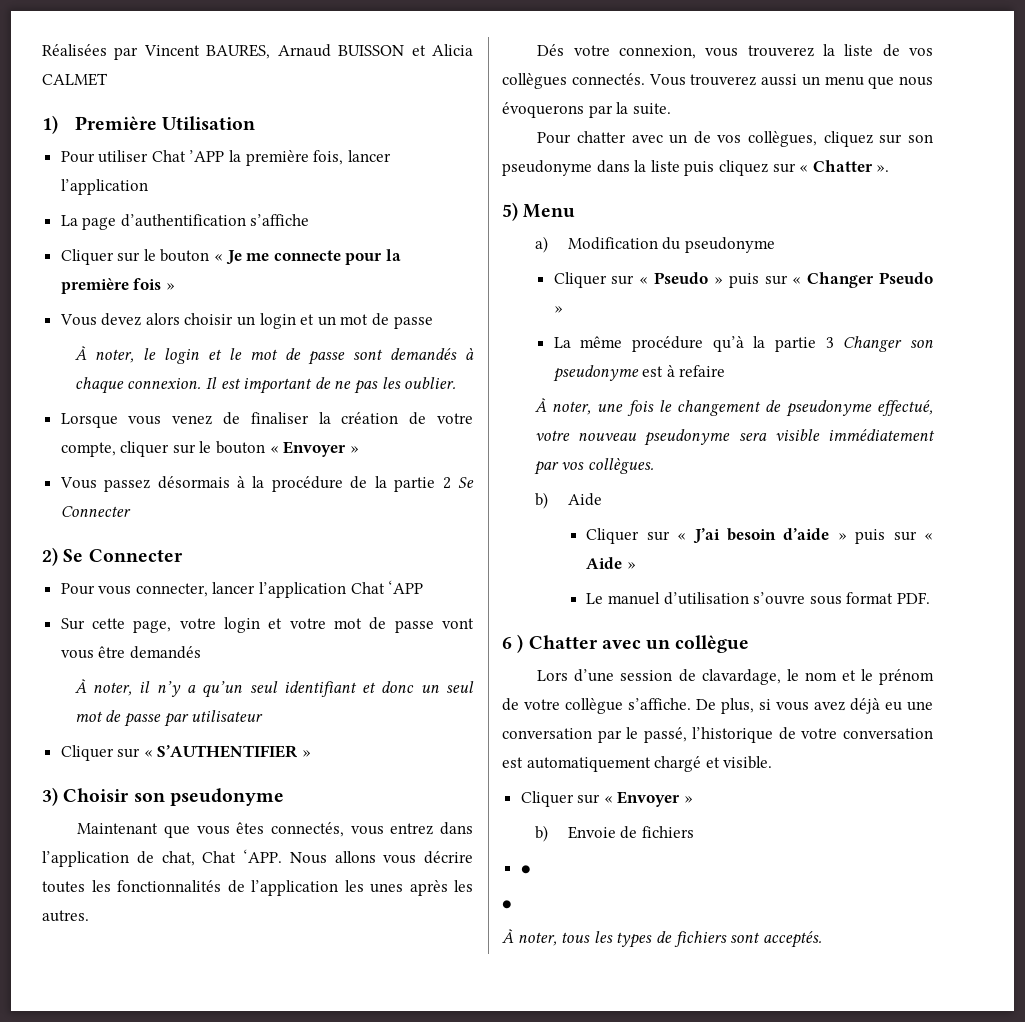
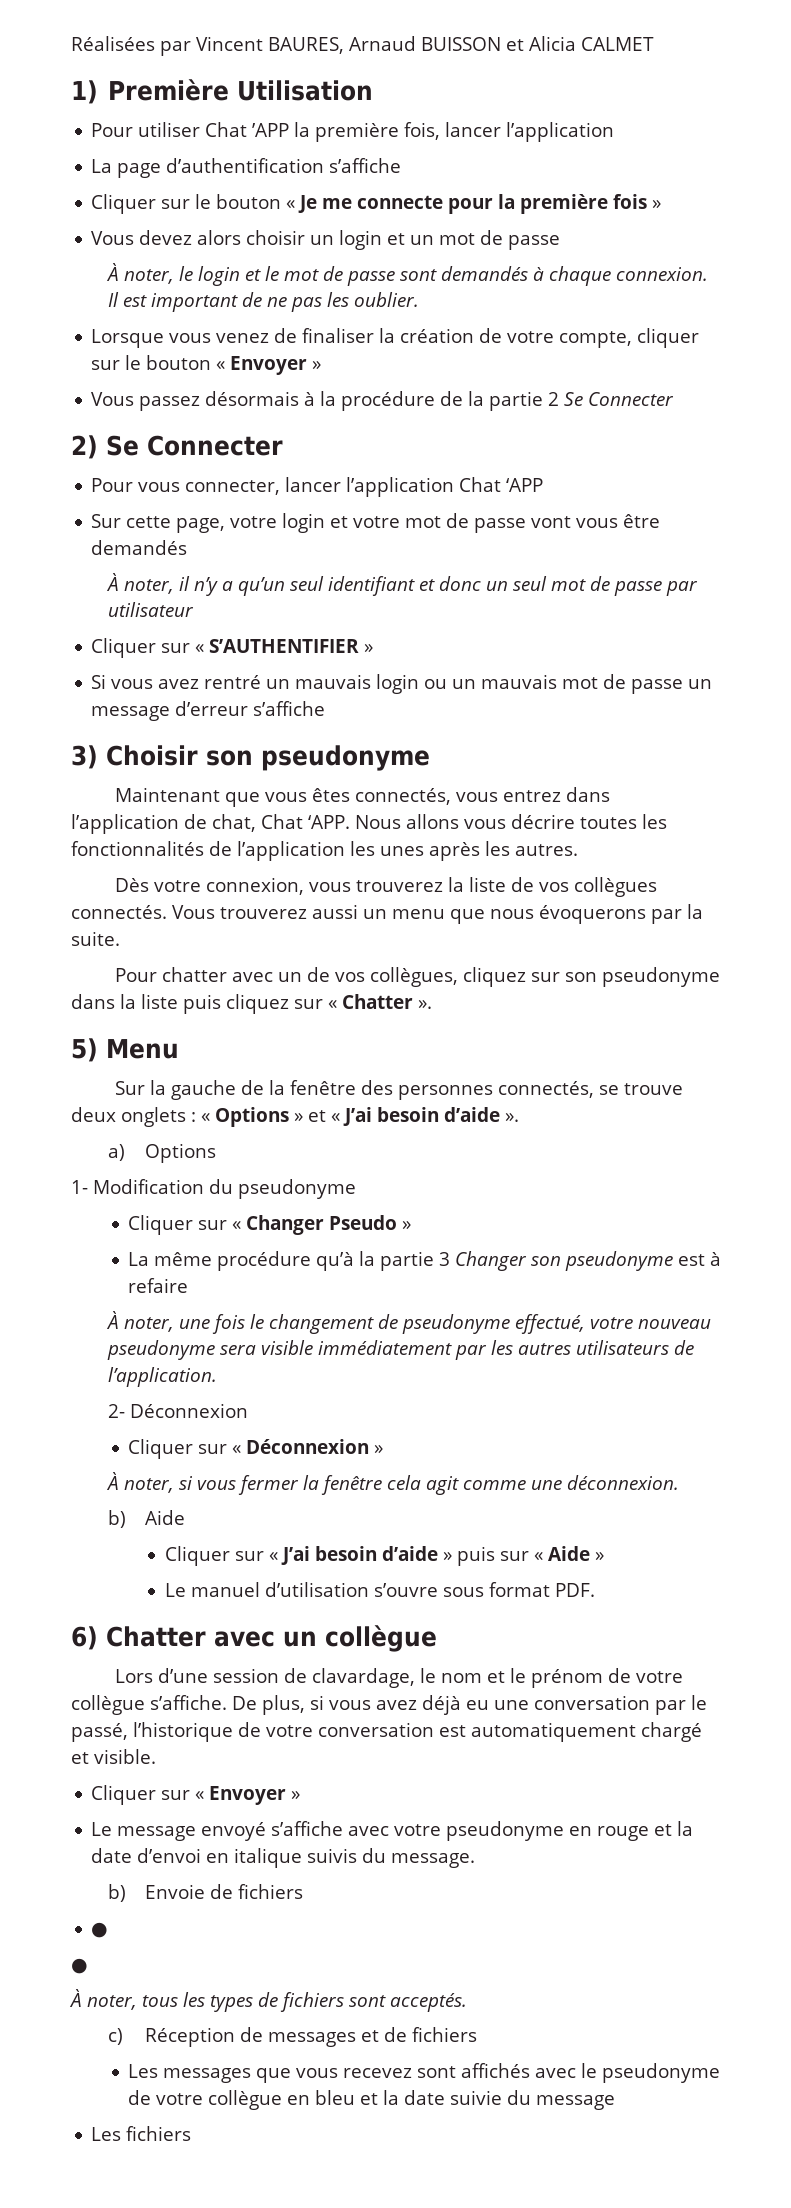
(312, 753) none -> [91,674,713,694] [91,701,326,721] // Si vous avez rentré un mauvais login ou un mauvais mot de passe un message d’erreur s’affiche
[537,44,565,56] Dés -> [115,878,150,892] Dès
(576, 211) none -> [115,1080,684,1100] [71,1107,519,1127] // Sur la gauche de la fenêtre des personnes connectés, se trouve deux onglets : « Options » et « J’ai besoin d’aide ».
(548, 244) none -> [144,1143,216,1163] [71,1180,88,1194] Options // 1-
[654,272,802,288] Pseudo » puis sur « -> (242, 1225) none
[561,458,655,474] vos collègues. -> [490,1340,694,1355] [107,1367,217,1387] [107,1403,248,1418] [128,1439,384,1459] [105,1472,679,1495] les autres utilisateurs de l’application. // 2- Déconnexion // Cliquer sur « Déconnexion » // À noter, si vous fermer la fenêtre cela agit comme une déconnexion.
[502,634,524,653] 6 ) -> [71,1626,98,1650] 6)
(694, 799) none -> [91,1821,694,1841] [91,1848,476,1868] // Le message envoyé s’affiche avec votre pseudonyme en rouge et la date d’envoi en italique suivis du message.
(822, 939) none -> [107,2027,477,2047] [128,2063,721,2083] [128,2090,616,2110] [91,2126,192,2141] // c) Réception de messages et de fichiers // Les messages que vous recevez sont affichés avec le pseudonyme de votre collègue en bleu et la date suivie du message // Les fichiers

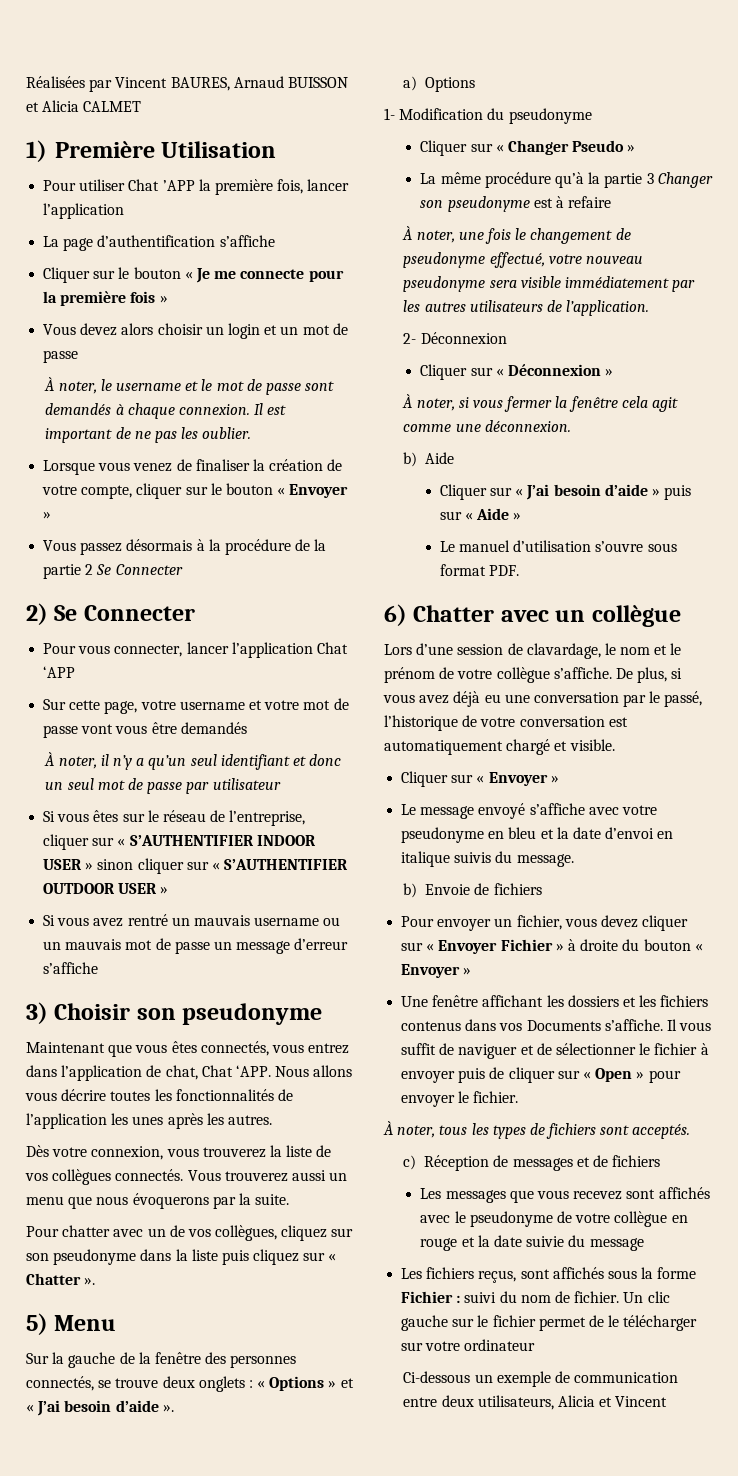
[197,266,240,286] login -> [115,383,181,391] username
[282,513,326,533] login -> [179,701,245,710] username
[91,638,360,658] Cliquer sur « S’AUTHENTIFIER -> [43,810,306,826] [43,834,316,850] [43,858,349,874] [43,883,158,894] Si vous êtes sur le réseau de l’entreprise, cliquer sur « S’AUTHENTIFIER INDOOR USER » sinon cliquer sur « S’AUTHENTIFIER OUTDOOR USER
[376,674,420,694] login -> [254,917,320,926] username
[597,1826,650,1841] rouge -> [508,827,537,839] bleu
[91,1922,109,1938] [71,1958,88,1974] ● // ● -> [401,915,689,931] [401,939,703,954] [401,964,472,978] [401,995,709,1007] [401,1019,712,1031] [401,1043,709,1059] [401,1067,681,1083] [401,1091,519,1107] Pour envoyer un fichier, vous devez cliquer sur « Envoyer Fichier » à droite du bouton « Envoyer » // Une fenêtre affichant les dossiers et les fichiers contenus dans vos Documents s’affiche. Il vous suffit de naviguer et de sélectionner le fichier à envoyer puis de cliquer sur « Open » pour envoyer le fichier.
[315,2090,356,2105] bleu -> [420,1238,458,1251] rouge
(192, 2133) none -> [478,1267,697,1283] [401,1291,670,1303] [401,1315,698,1331] [401,1339,536,1351] [403,1371,679,1387] [403,1395,668,1410] reçus, sont affichés sous la forme Fichier : suivi du nom de fichier. Un clic gauche sur le fichier permet de le télécharger sur votre ordinateur // Ci-dessous un exemple de communication entre deux utilisateurs, Alicia et Vincent

